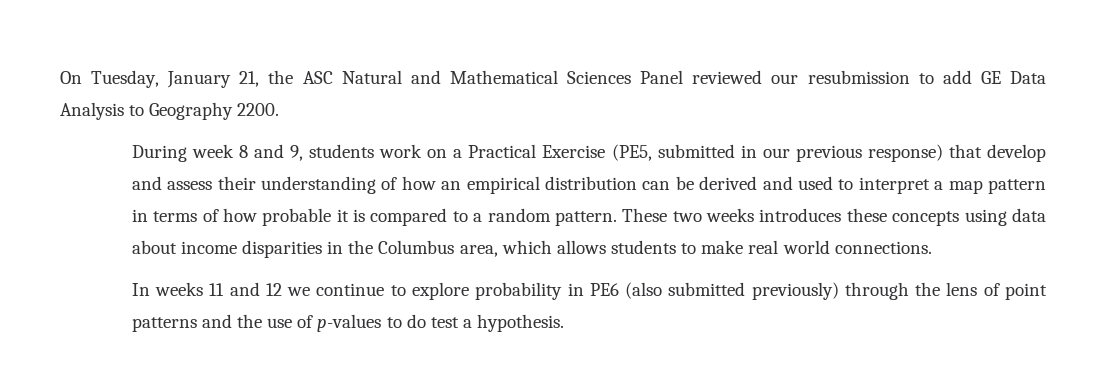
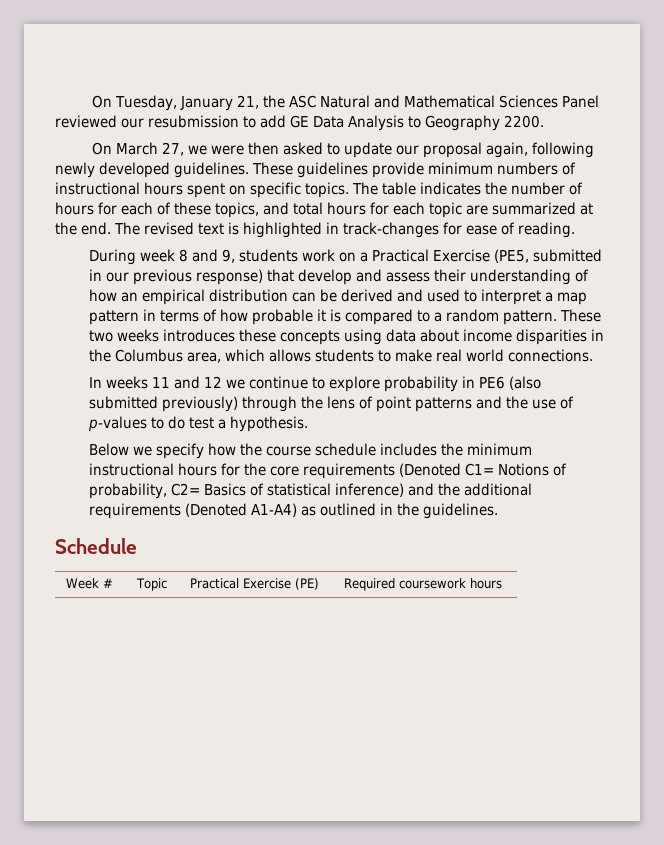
(280, 109) none -> [92,142,595,158] [55,162,576,178] [55,182,583,198] [55,202,593,218] [55,222,575,238] // On March 27, we were then asked to update our proposal again, following newly developed guidelines. These guidelines provide minimum numbers of instructional hours spent on specific topics. The table indicates the number of hours for each of these topics, and total hours for each topic are summarized at the end. The revised text is highlighted in track-changes for ease of reading.
(565, 323) none -> [89,443,533,459] [89,463,568,479] [89,483,533,499] [89,503,499,519] [55,538,137,554] [66,578,114,589] [136,578,168,591] [190,578,320,590] [344,578,503,591] // Below we specify how the course schedule includes the minimum instructional hours for the core requirements (Denoted C1= Notions of probability, C2= Basics of statistical inference) and the additional requirements (Denoted A1-A4) as outlined in the guidelines. // Schedule // Week # | Topic | Practical Exercise (PE) | Required coursework hours

